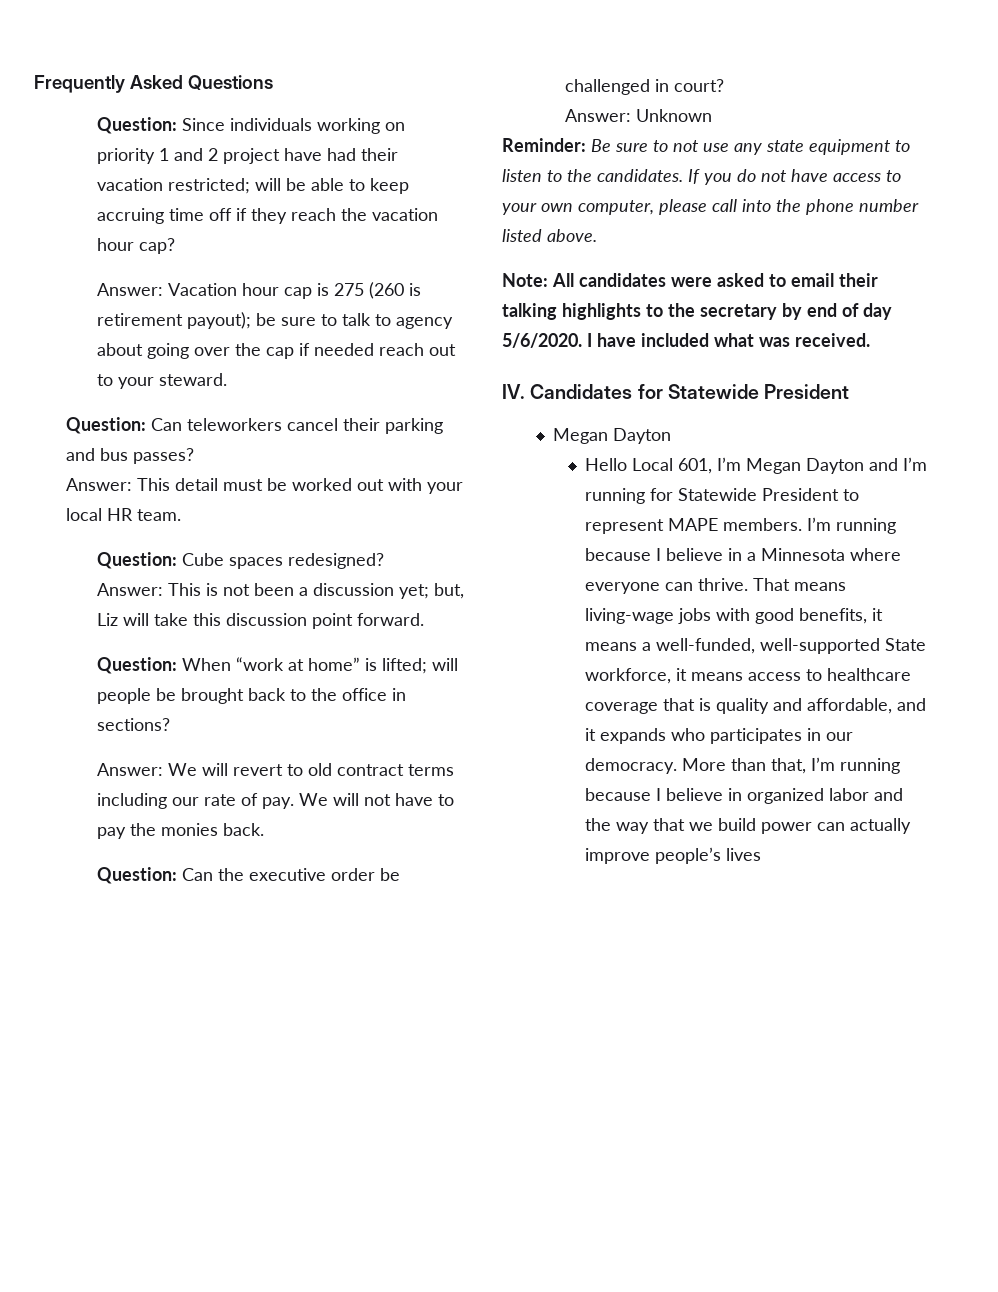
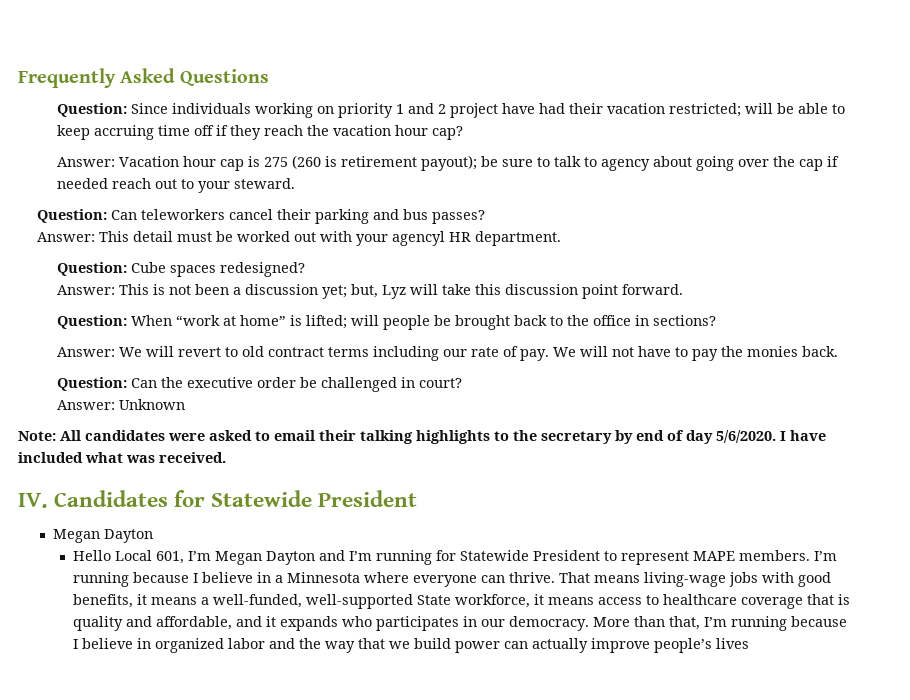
[65,508,181,521] local HR team. -> [392,231,562,246] agencyl HR department.
[97,613,119,626] Liz -> [381,285,406,299] Lyz
[502,138,910,155] [502,169,901,185] [502,199,919,215] [502,229,597,242] // Reminder: Be sure to not use any state equipment to listen to the candidates. If you do not have access to your own computer, please call into the phone number listed above. -> (185, 404) none

